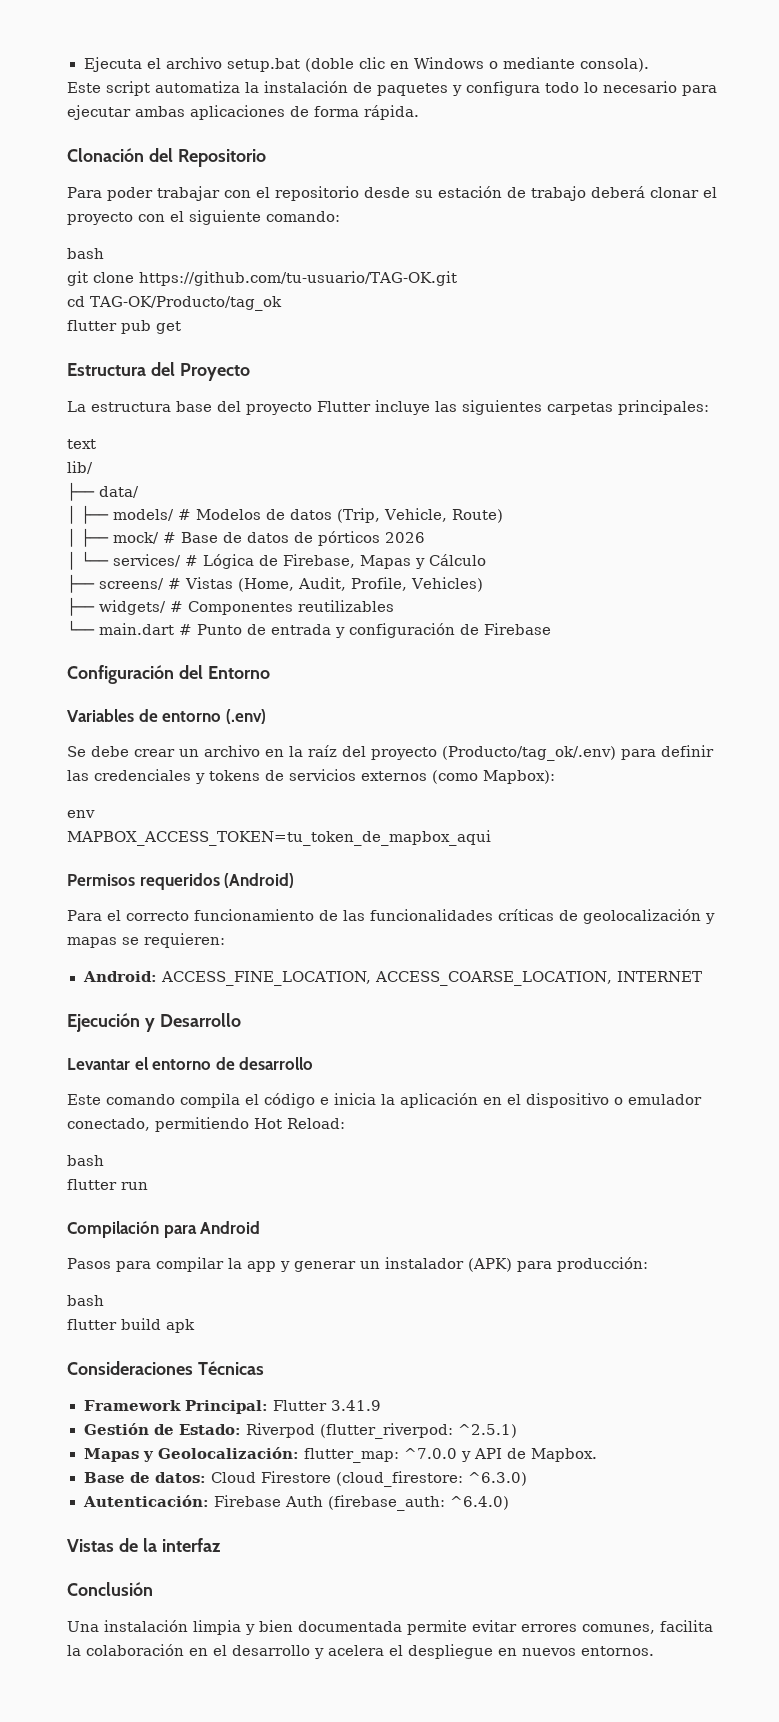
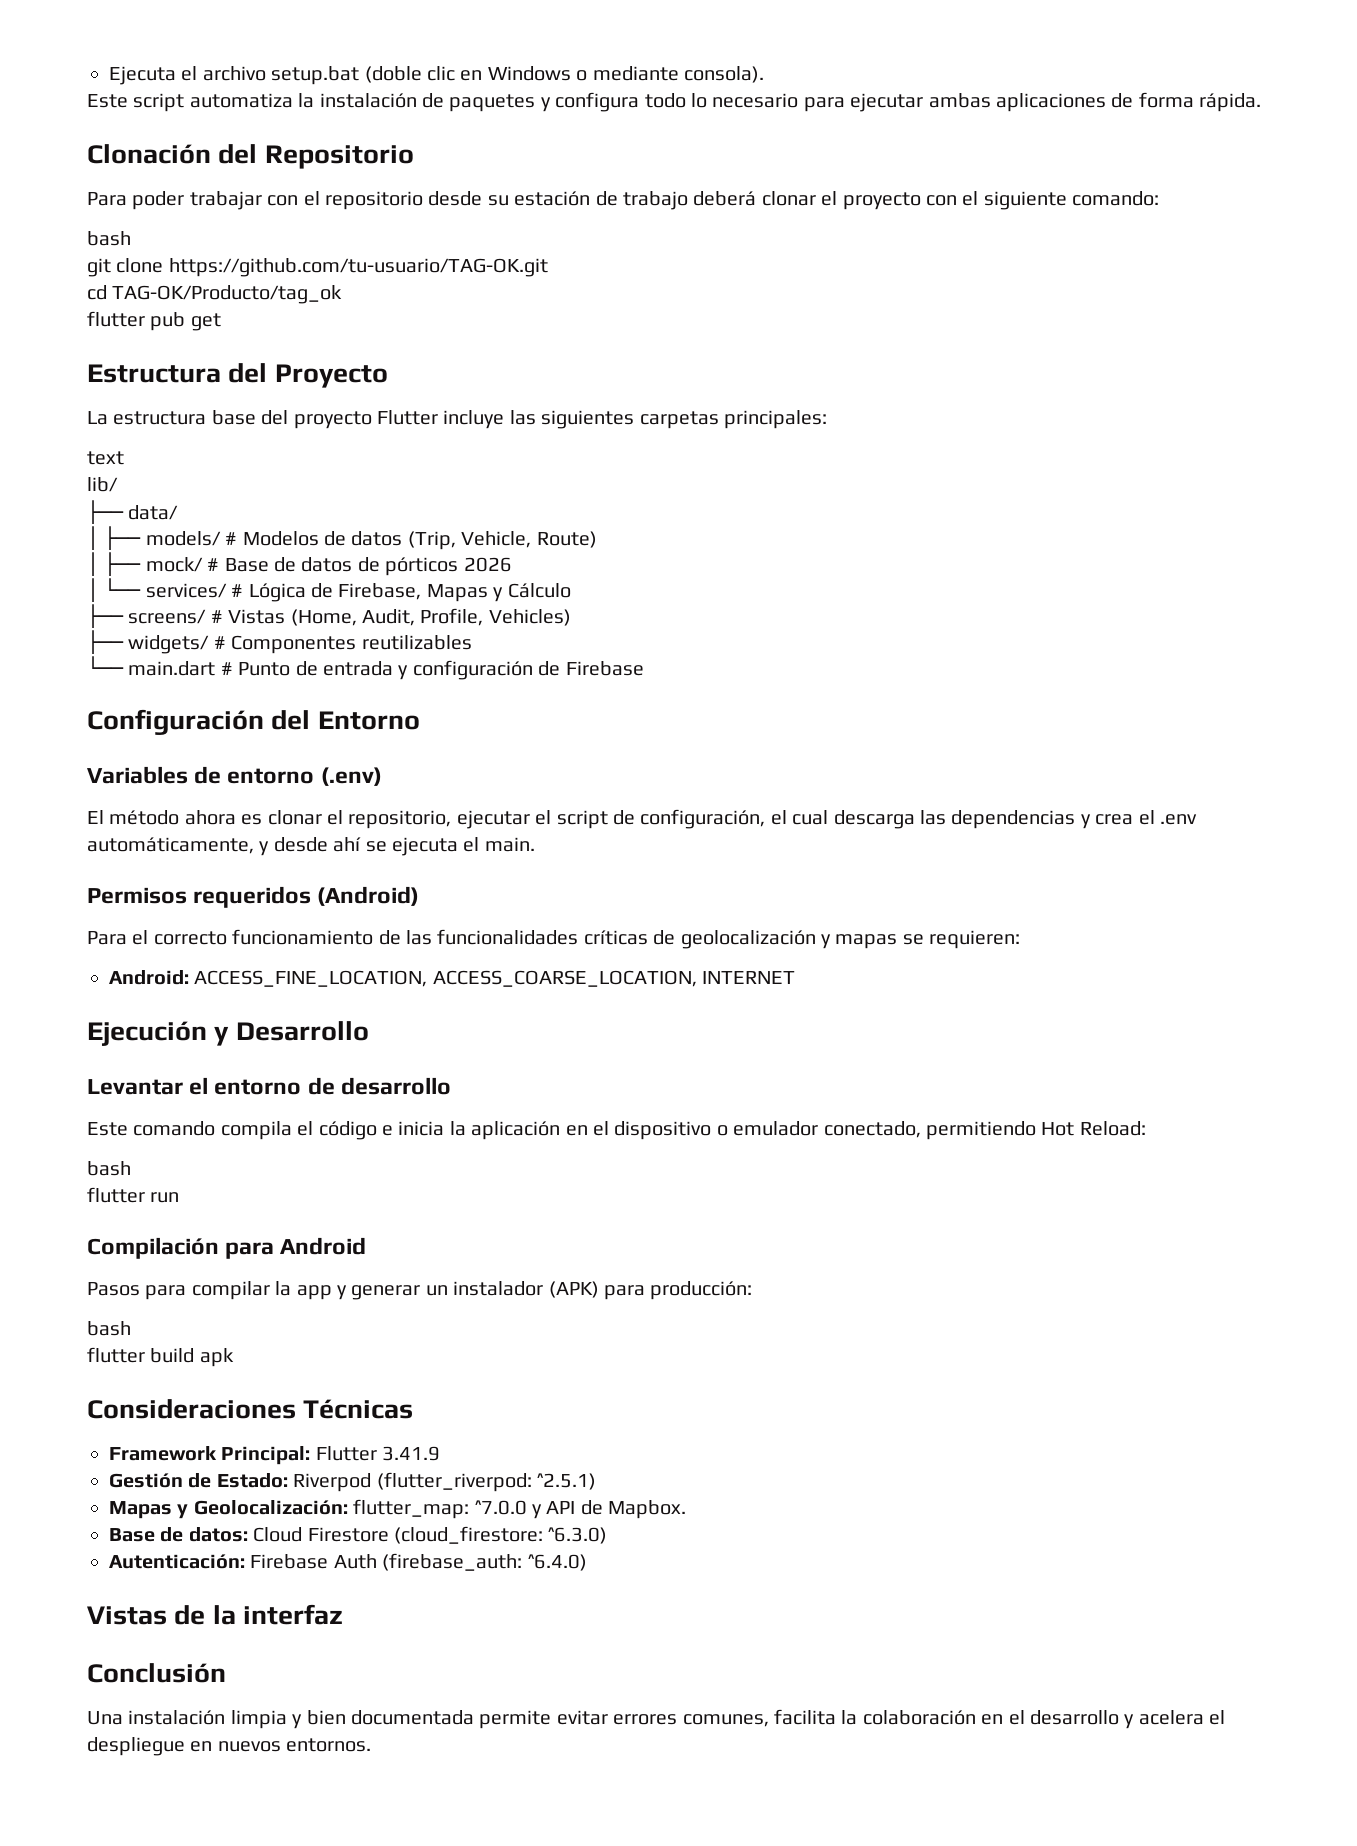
[67,745,714,761] [67,769,555,784] [67,810,95,818] [67,830,491,846] Se debe crear un archivo en la raíz del proyecto (Producto/tag_ok/.env) para definir las credenciales y tokens de servicios externos (como Mapbox): // env // MAPBOX_ACCESS_TOKEN=tu_token_de_mapbox_aqui -> [87,809,1197,829] [87,837,535,856] El método ahora es clonar el repositorio, ejecutar el script de configuración, el cual descarga las dependencias y crea el .env automáticamente, y desde ahí se ejecuta el main.

